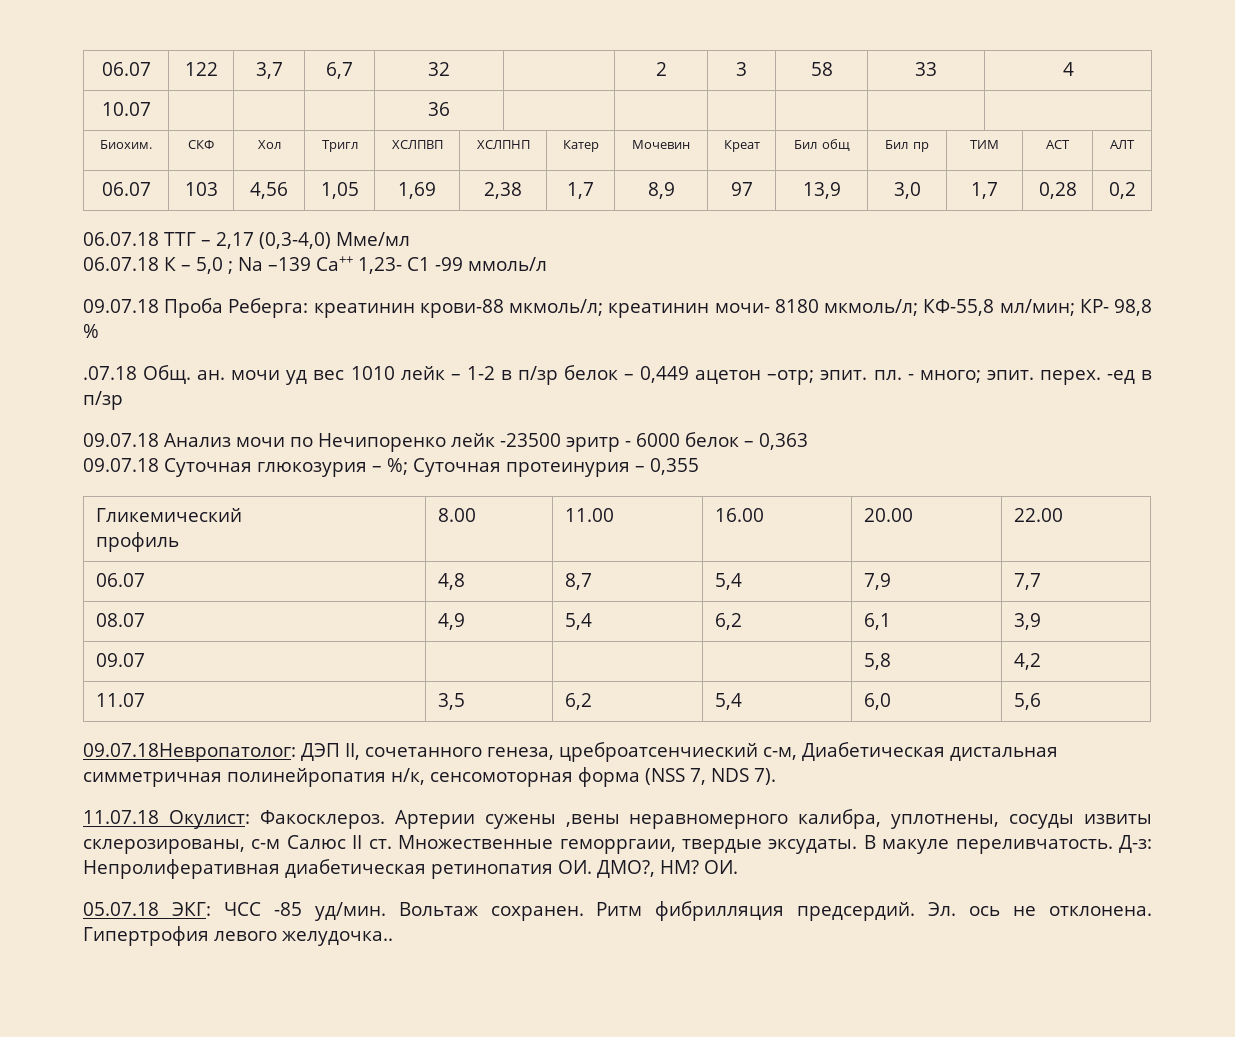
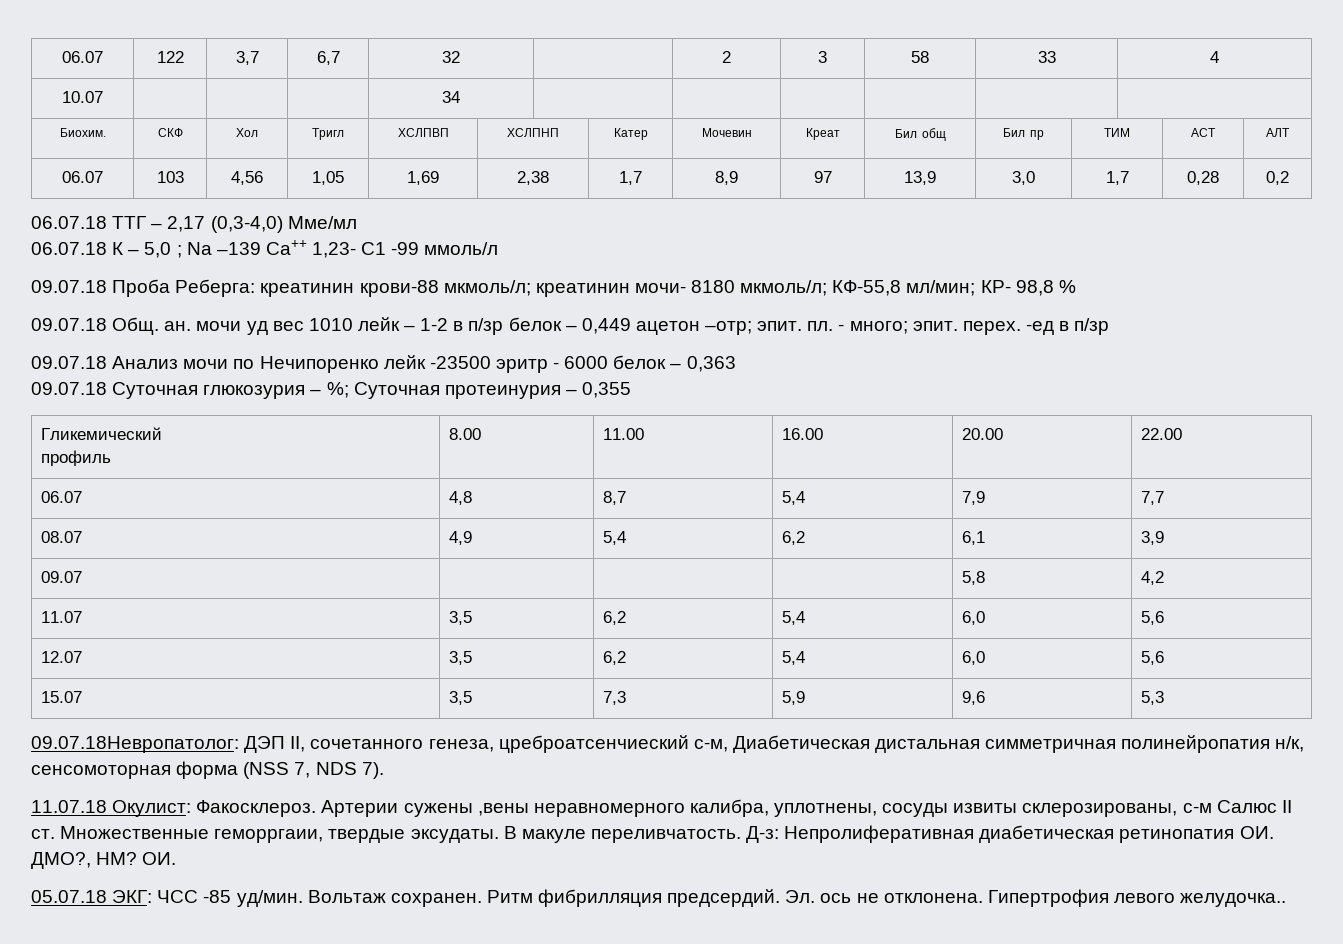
[428,102,450,116] 36 -> [442,91,460,103] 34
[83,366,137,380] .07.18 -> [31,318,107,331] 09.07.18
(1041, 701) none -> [41,651,83,663] [449,651,473,665] [603,651,627,665] [782,651,806,665] [962,651,986,665] [1141,651,1165,665] [41,691,83,703] [449,691,473,705] [603,691,627,705] [782,691,806,705] [962,691,986,705] [1141,691,1165,705] // 12.07 | 3,5 | 6,2 | 5,4 | 6,0 | 5,6 // 15.07 | 3,5 | 7,3 | 5,9 | 9,6 | 5,3

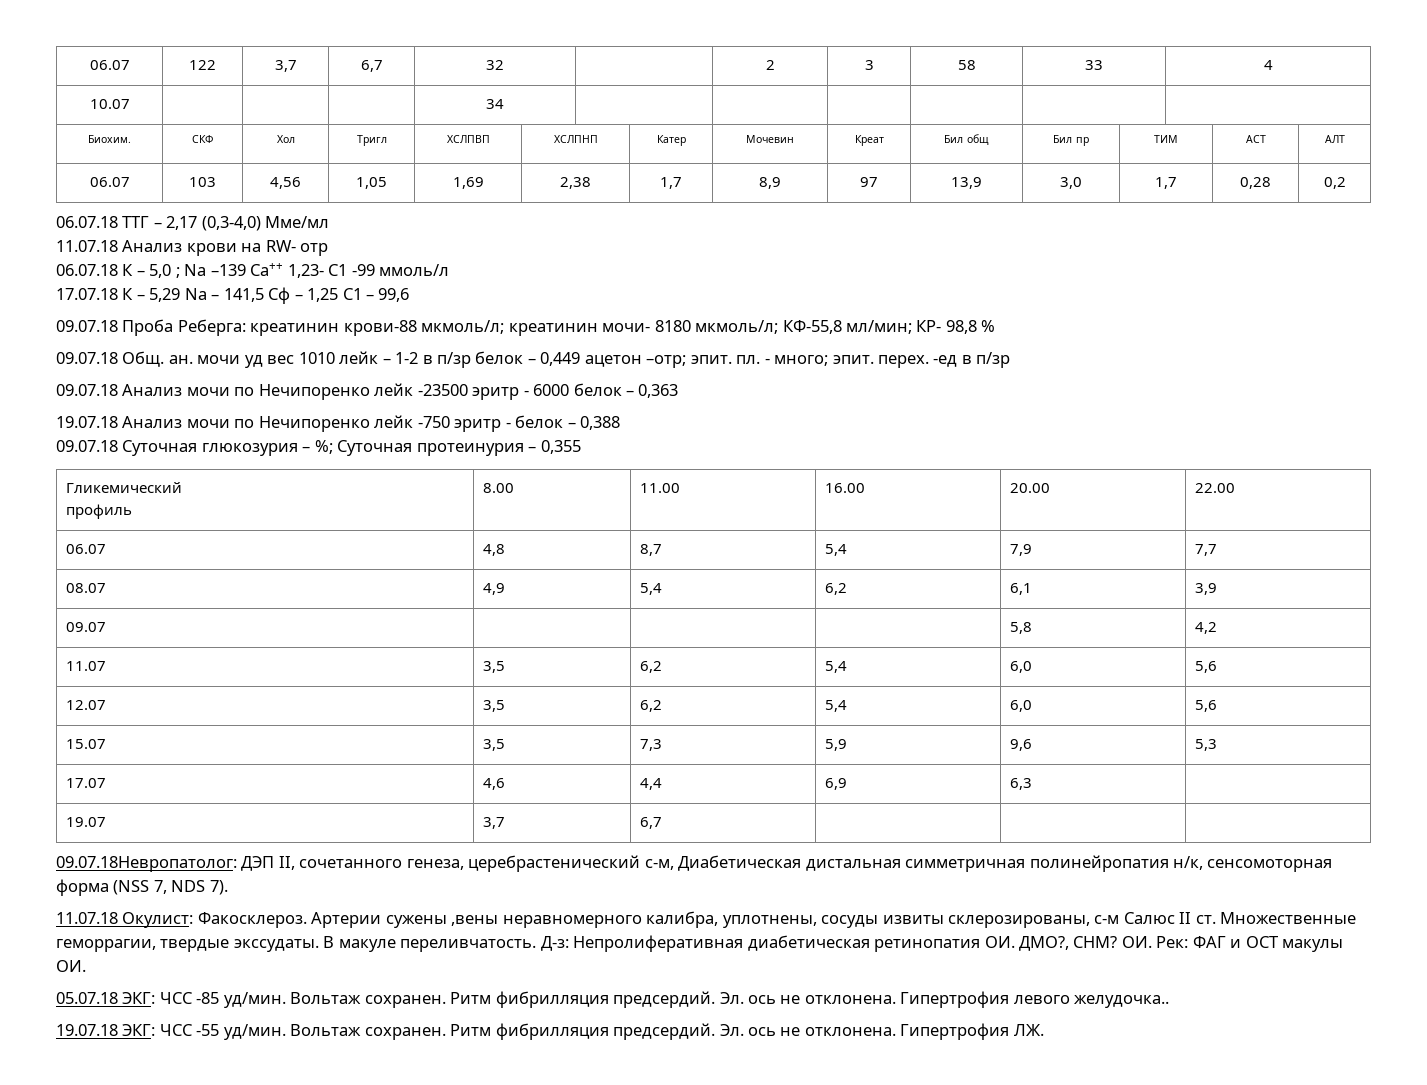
(357, 222) none -> [56,240,329,256] // 11.07.18 Анализ крови на RW- отр
(499, 248) none -> [56,287,410,304] // 17.07.18 К – 5,29 Na – 141,5 Сф – 1,25 С1 – 99,6
(736, 364) none -> [56,415,621,432] // 19.07.18 Анализ мочи по Нечипоренко лейк -750 эритр - белок – 0,388
(1165, 698) none -> [65,778,106,788] [482,778,505,790] [639,778,662,790] [824,778,847,790] [1009,778,1032,790] [65,817,106,827] [482,817,505,829] [639,817,662,829] // 17.07 | 4,6 | 4,4 | 6,9 | 6,3 | // 19.07 | 3,7 | 6,7 | | |
[498,735,689,753] цреброатсенчиеский -> [468,855,641,872] церебрастенический
[214,829,499,843] геморргаии, твердые эксудаты. -> [56,939,319,952] геморрагии, твердые экссудаты.
[96,852,138,865] НМ? -> [1073,936,1344,952] СНМ? ОИ. Рек: ФАГ и ОСТ макулы
(1287, 900) none -> [56,1023,1044,1040] // 19.07.18 ЭКГ: ЧСС -55 уд/мин. Вольтаж сохранен. Ритм фибрилляция предсердий. Эл. ось не отклонена. Гипертрофия ЛЖ.

